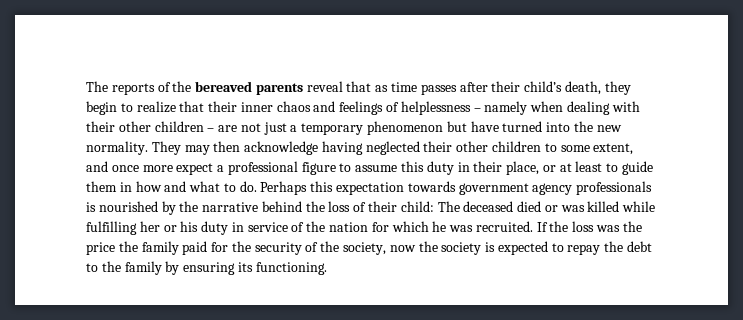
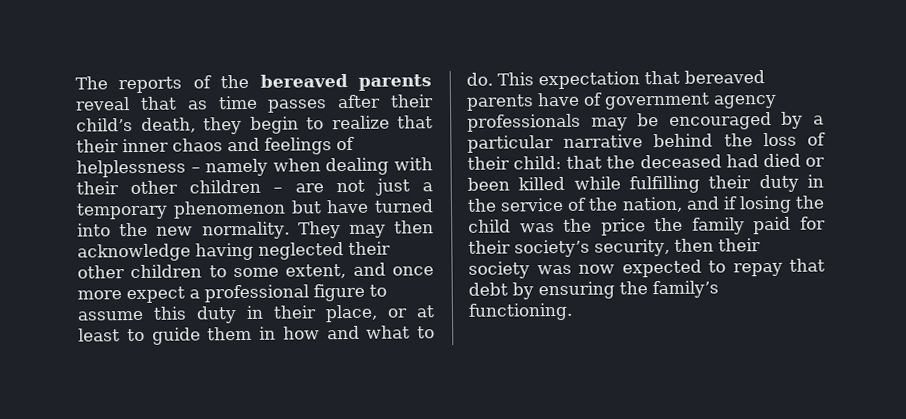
[260,181,653,195] [86,201,199,215] Perhaps this expectation towards government agency professionals is nourished by the -> [497,70,765,90] [466,92,777,111] [467,111,824,132] [467,135,554,153] This expectation that bereaved parents have of government agency professionals may be encouraged by a particular
[437,201,514,212] The deceased -> [566,154,759,169] that the deceased had
[560,205,585,212] was -> [467,177,510,191] been
[139,221,244,235] her or his duty in -> [708,174,824,193] [467,198,497,212] their duty in the
[329,221,595,232] nation for which he was recruited. If the loss -> [621,195,825,214] [468,219,511,233] nation, and if losing the child
[231,241,653,255] [86,261,253,275] the security of the society, now the society is expected to repay the debt to the family by ensuring its -> [468,238,761,258] [468,258,825,279] [468,280,719,300] their society’s security, then their society was now expected to repay that debt by ensuring the family’s

